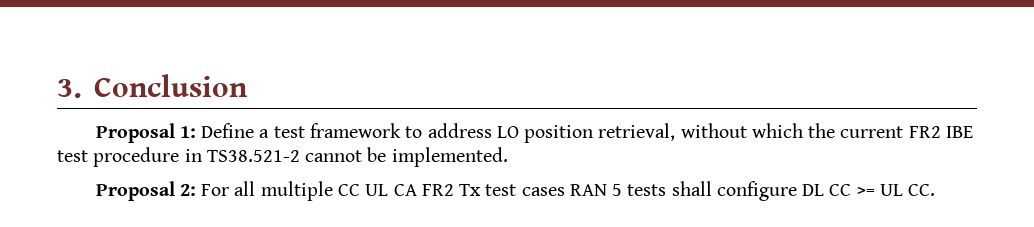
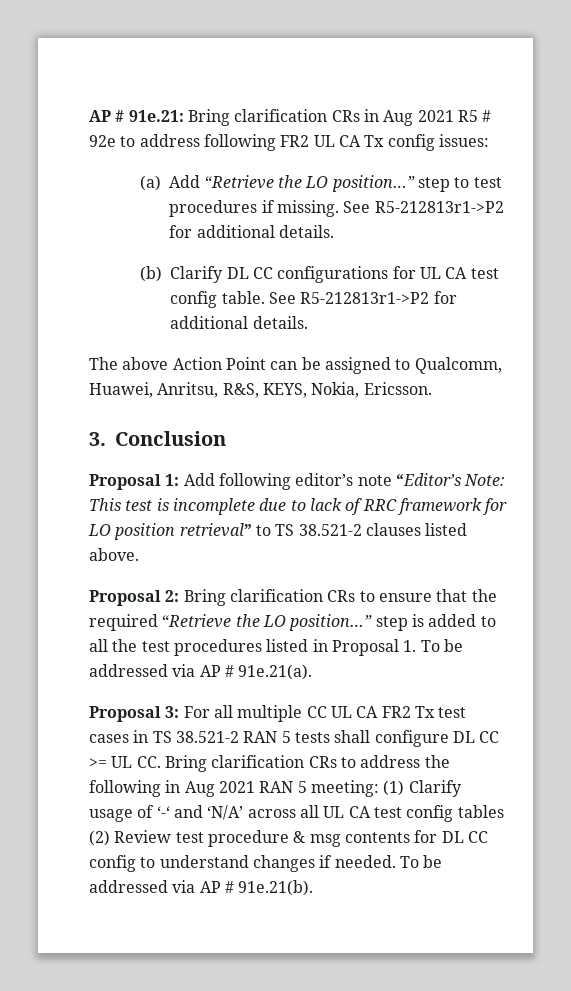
[57,74,249,98] [95,123,973,143] [57,147,508,167] [95,181,196,201] 3. Conclusion // Proposal 1: Define a test framework to address LO position retrieval, without which the current FR2 IBE test procedure in TS38.521-2 cannot be implemented. // Proposal 2: -> [89,109,492,126] [89,134,489,151] [140,175,502,192] [169,200,504,217] [169,225,334,238] [140,266,499,283] [170,291,457,308] [170,316,308,329] [89,357,502,374] [89,382,432,398] [89,431,226,446] [89,473,506,490] [89,498,508,515] [88,523,468,540] [89,548,139,561] [89,589,497,606] [89,614,496,631] [89,639,463,656] [89,664,313,680] [89,706,180,722] AP # 91e.21: Bring clarification CRs in Aug 2021 R5 # 92e to address following FR2 UL CA Tx config issues: // (a) Add “Retrieve the LO position…” step to test procedures if missing. See R5-212813r1->P2 for additional details. // (b) Clarify DL CC configurations for UL CA test config table. See R5-212813r1->P2 for additional details. // The above Action Point can be assigned to Qualcomm, Huawei, Anritsu, R&S, KEYS, Nokia, Ericsson. // 3. Conclusion // Proposal 1: Add following editor’s note “Editor’s Note: This test is incomplete due to lack of RRC framework for LO position retrieval” to TS 38.521-2 clauses listed above. // Proposal 2: Bring clarification CRs to ensure that the required “Retrieve the LO position…” step is added to all the test procedures listed in Proposal 1. To be addressed via AP # 91e.21(a). // Proposal 3:
(565, 191) none -> [133,730,239,743] in TS 38.521-2
(936, 190) none -> [164,755,450,772] [89,780,462,797] [89,805,504,822] [89,830,488,847] [89,855,443,872] [89,880,314,896] Bring clarification CRs to address the following in Aug 2021 RAN 5 meeting: (1) Clarify usage of ‘-‘ and ‘N/A’ across all UL CA test config tables (2) Review test procedure & msg contents for DL CC config to understand changes if needed. To be addressed via AP # 91e.21(b).

